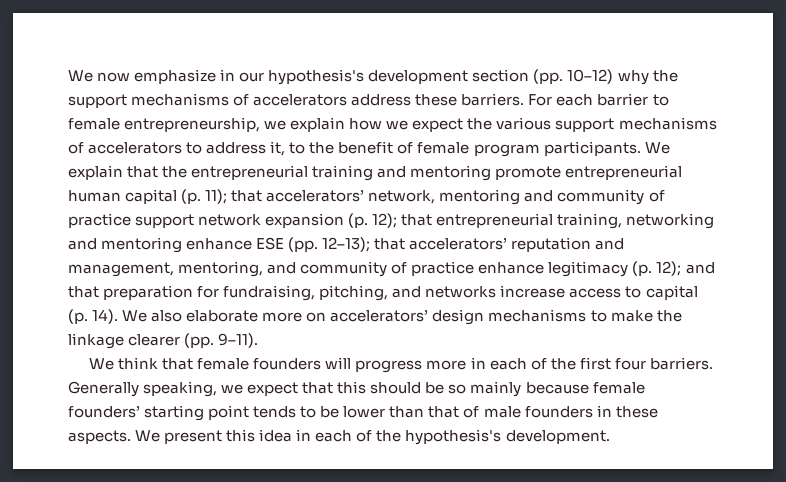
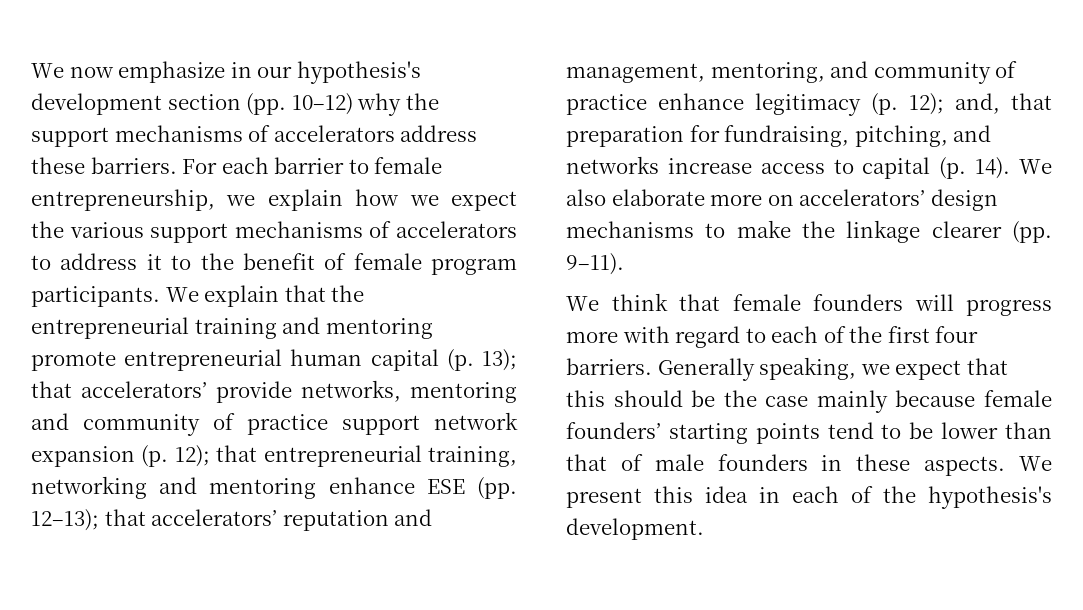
[270,141,286,156] it, -> [146,254,162,270] it
[205,189,436,204] 11); that accelerators’ network, -> [482,349,517,371] [31,380,401,403] 13); that accelerators’ provide networks,
[685,262,715,274] and -> [955,93,1000,114] and,
[470,357,486,369] in -> [622,326,766,348] with regard to
[448,384,467,394] so -> [723,390,809,407] the case
[208,405,297,420] point tends -> [755,422,874,444] points tend

